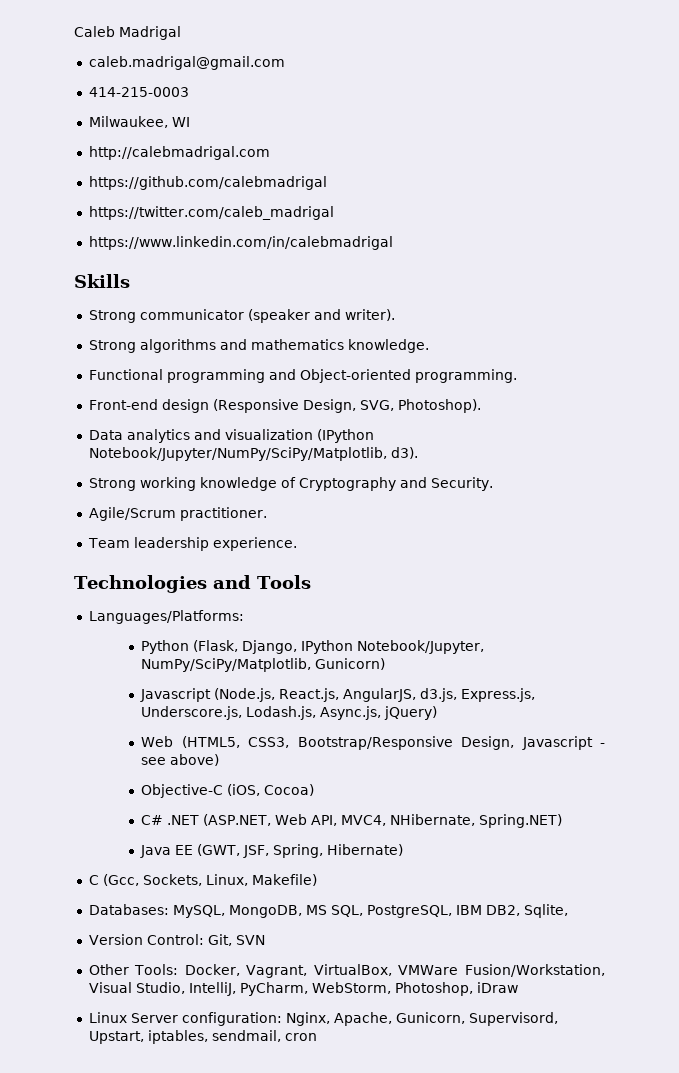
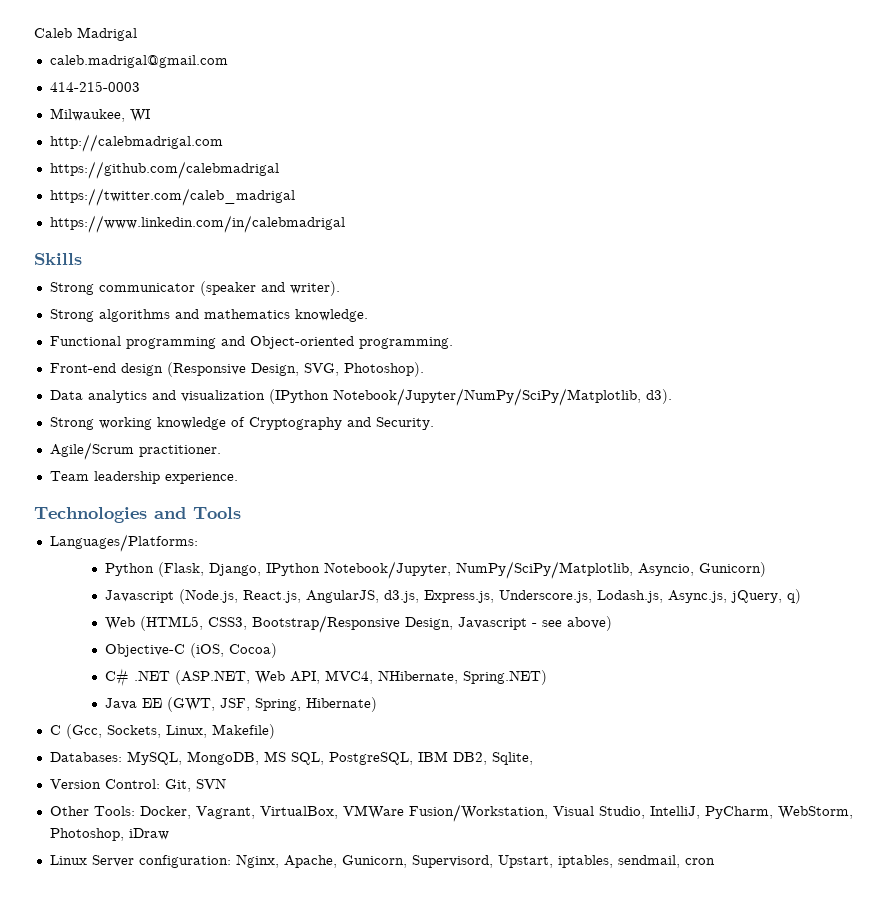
(312, 665) none -> [637,563,694,576] Asyncio,
[384,706,438,720] jQuery) -> [730,589,801,604] jQuery, q)

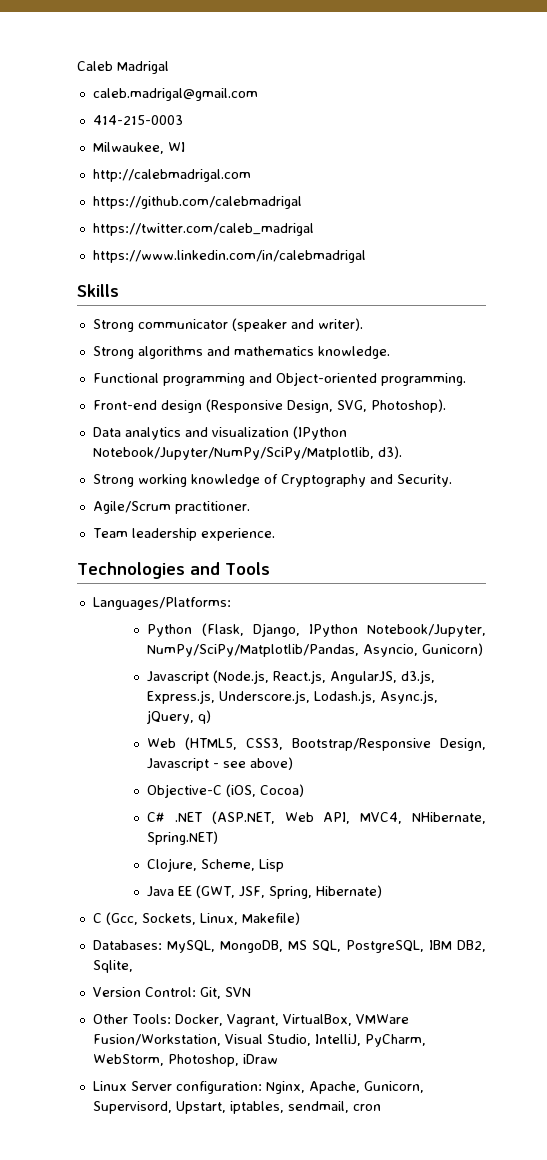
[455,561,633,579] NumPy/SciPy/Matplotlib, -> [147,644,360,657] NumPy/SciPy/Matplotlib/Pandas,
(547, 677) none -> [147,858,285,872] // Clojure, Scheme, Lisp

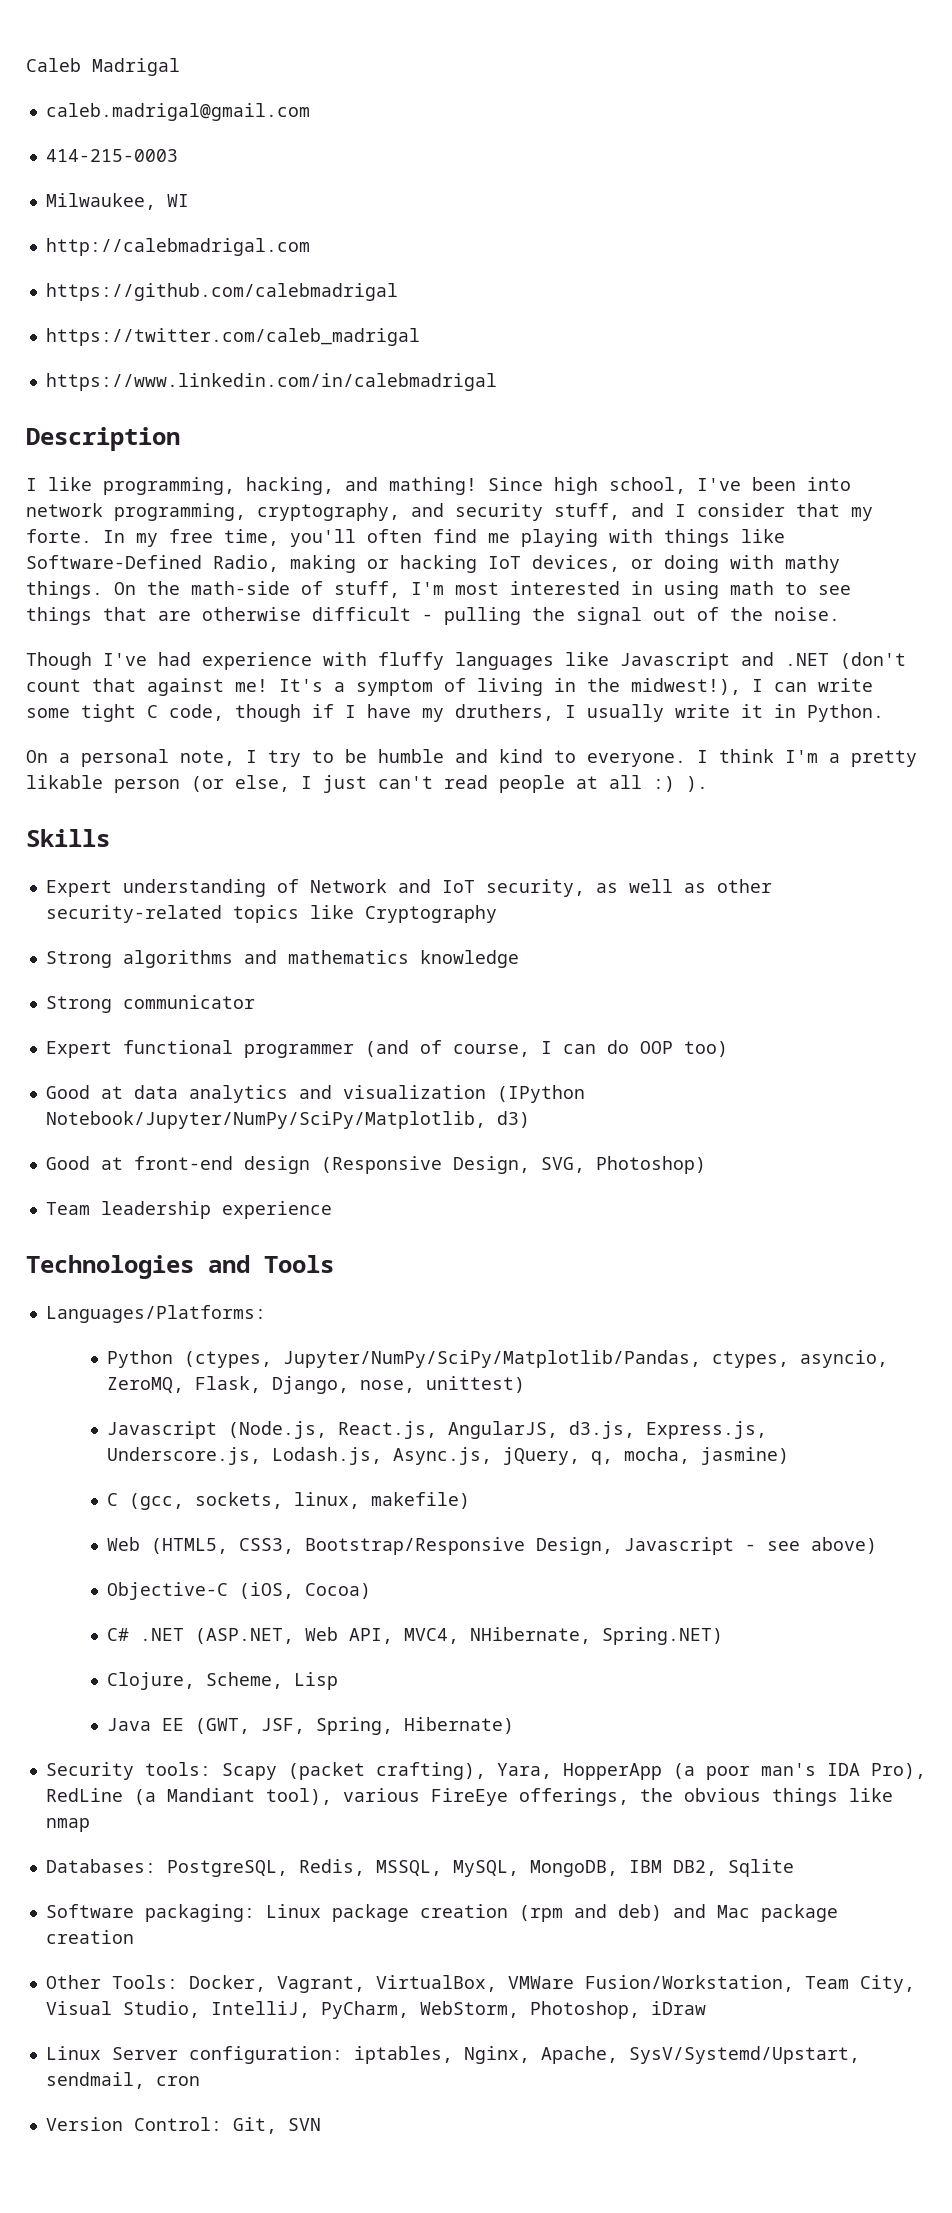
[77,284,119,297] [92,318,363,332] [92,346,390,359] [92,372,466,386] [92,399,446,413] [92,427,121,437] Skills // Strong communicator (speaker and writer). // Strong algorithms and mathematics knowledge. // Functional programming and Object-oriented programming. // Front-end design (Responsive Design, SVG, Photoshop). // Data -> [26,427,180,451] [26,477,851,495] [26,503,873,521] [26,529,785,547] [26,555,840,573] [26,581,851,599] [26,607,840,625] [26,652,906,670] [26,678,873,696] [26,704,884,722] [26,749,917,767] [26,775,708,793] [26,829,110,847] [45,879,772,897] [45,905,497,923] [45,950,519,968] [45,995,255,1013] [45,1040,728,1058] [45,1085,178,1099] Description // I like programming, hacking, and mathing! Since high school, I've been into network programming, cryptography, and security stuff, and I consider that my forte. In my free time, you'll often find me playing with things like Software-Defined Radio, making or hacking IoT devices, or doing with mathy things. On the math-side of stuff, I'm most interested in using math to see things that are otherwise difficult - pulling the signal out of the noise. // Though I've had experience with fluffy languages like Javascript and .NET (don't count that against me! It's a symptom of living in the midwest!), I can write some tight C code, though if I have my druthers, I usually write it in Python. // On a personal note, I try to be humble and kind to everyone. I think I'm a pretty likable person (or else, I just can't read people at all :) ). // Skills // Expert understanding of Network and IoT security, as well as other security-related topics like Cryptography // Strong algorithms and mathematics knowledge // Strong communicator // Expert functional programmer (and of course, I can do OOP too) // Good at data
[377,446,402,459] [92,474,452,487] [92,501,250,514] d3). // Strong working knowledge of Cryptography and Security. // Agile/Scrum practitioner. -> [496,1111,530,1128] [45,1156,706,1174] d3) // Good at front-end design (Responsive Design, SVG, Photoshop)
[200,528,275,541] experience. -> [221,1201,332,1219] experience
[201,623,486,637] [147,643,484,657] (Flask, Django, IPython Notebook/Jupyter, NumPy/SciPy/Matplotlib/Pandas, Asyncio, Gunicorn) -> [184,1350,889,1368] [107,1376,526,1394] (ctypes, Jupyter/NumPy/SciPy/Matplotlib/Pandas, ctypes, asyncio, ZeroMQ, Flask, Django, nose, unittest)
[198,710,212,724] q) -> [591,1447,790,1465] [107,1492,471,1510] q, mocha, jasmine) // C (gcc, sockets, linux, makefile)
[92,912,300,925] [92,940,487,953] [92,960,133,973] [92,987,251,999] C (Gcc, Sockets, Linux, Makefile) // Databases: MySQL, MongoDB, MS SQL, PostgreSQL, IBM DB2, Sqlite, // Version Control: Git, SVN -> [45,1762,926,1780] [45,1788,893,1806] [45,1818,90,1832] [45,1859,794,1877] [45,1904,838,1922] [45,1930,134,1944] Security tools: Scapy (packet crafting), Yara, HopperApp (a poor man's IDA Pro), RedLine (a Mandiant tool), various FireEye offerings, the obvious things like nmap // Databases: PostgreSQL, Redis, MSSQL, MySQL, MongoDB, IBM DB2, Sqlite // Software packaging: Linux package creation (rpm and deb) and Mac package creation
(221, 1040) none -> [804,1975,915,1993] Team City,
(262, 1087) none -> [353,2046,453,2064] iptables,
[363,1081,424,1093] [92,1101,381,1114] Gunicorn, Supervisord, Upstart, iptables, sendmail, cron -> [628,2046,860,2064] [45,2072,200,2089] [45,2117,321,2134] SysV/Systemd/Upstart, sendmail, cron // Version Control: Git, SVN

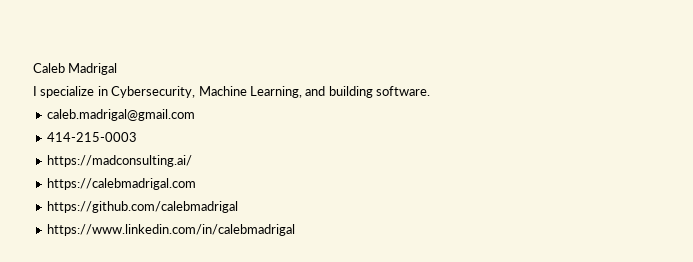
(180, 67) none -> [33,86,430,98] // I specialize in Cybersecurity, Machine Learning, and building software.
[45,193,189,210] [45,238,310,256] Milwaukee, WI // http://calebmadrigal.com -> [46,155,192,167] [46,178,196,190] https://madconsulting.ai/ // https://calebmadrigal.com
[45,328,420,346] // https://twitter.com/caleb_madrigal -> (238, 207) none
[26,427,180,451] [26,477,851,495] [26,503,873,521] [26,529,785,547] [26,555,840,573] [26,581,851,599] [26,607,840,625] [26,652,906,670] [26,678,873,696] [26,704,884,722] [26,749,917,767] [26,775,708,793] [26,829,110,847] [45,879,772,897] [45,905,497,923] [45,950,519,968] [45,995,255,1013] [45,1040,728,1058] [45,1085,585,1103] [45,1111,530,1129] [45,1156,706,1174] [45,1201,332,1219] [26,1255,334,1279] [45,1305,266,1323] [107,1350,889,1368] [107,1376,526,1394] [107,1421,768,1439] [107,1447,790,1465] [107,1492,471,1510] [107,1537,878,1555] [107,1582,372,1600] [107,1627,724,1645] [107,1672,339,1690] [107,1717,515,1735] [45,1762,926,1780] [45,1788,893,1806] [45,1818,90,1832] [45,1859,794,1877] [45,1904,838,1922] [45,1930,134,1944] [45,1975,915,1993] [45,2001,706,2019] [45,2046,860,2064] [45,2072,200,2089] [45,2117,321,2134] // Description // I like programming, hacking, and mathing! Since high school, I've been into network programming, cryptography, and security stuff, and I consider that my forte. In my free time, you'll often find me playing with things like Software-Defined Radio, making or hacking IoT devices, or doing with mathy things. On the math-side of stuff, I'm most interested in using math to see things that are otherwise difficult - pulling the signal out of the noise. // Though I've had experience with fluffy languages like Javascript and .NET (don't count that against me! It's a symptom of living in the midwest!), I can write some tight C code, though if I have my druthers, I usually write it in Python. // On a personal note, I try to be humble and kind to everyone. I think I'm a pretty likable person (or else, I just can't read people at all :) ). // Skills // Expert understanding of Network and IoT security, as well as other security-related topics like Cryptography // Strong algorithms and mathematics knowledge // Strong communicator // Expert functional programmer (and of course, I can do OOP too) // Good at data analytics and visualization (IPython Notebook/Jupyter/NumPy/SciPy/Matplotlib, d3) // Good at front-end design (Responsive Design, SVG, Photoshop) // Team leadership experience // Technologies and Tools // Languages/Platforms: // Python (ctypes, Jupyter/NumPy/SciPy/Matplotlib/Pandas, ctypes, asyncio, ZeroMQ, Flask, Django, nose, unittest) // Javascript (Node.js, React.js, AngularJS, d3.js, Express.js, Underscore.js, Lodash.js, Async.js, jQuery, q, mocha, jasmine) // C (gcc, sockets, linux, makefile) // Web (HTML5, CSS3, Bootstrap/Responsive Design, Javascript - see above) // Objective-C (iOS, Cocoa) // C# .NET (ASP.NET, Web API, MVC4, NHibernate, Spring.NET) // Clojure, Scheme, Lisp // Java EE (GWT, JSF, Spring, Hibernate) // Security tools: Scapy (packet crafting), Yara, HopperApp (a poor man's IDA Pro), RedLine (a Mandiant tool), various FireEye offerings, the obvious things like nmap // Databases: PostgreSQL, Redis, MSSQL, MySQL, MongoDB, IBM DB2, Sqlite // Software packaging: Linux package creation (rpm and deb) and Mac package creation // Other Tools: Docker, Vagrant, VirtualBox, VMWare Fusion/Workstation, Team City, Visual Studio, IntelliJ, PyCharm, WebStorm, Photoshop, iDraw // Linux Server configuration: iptables, Nginx, Apache, SysV/Systemd/Upstart, sendmail, cron // Version Control: Git, SVN -> (295, 230) none

